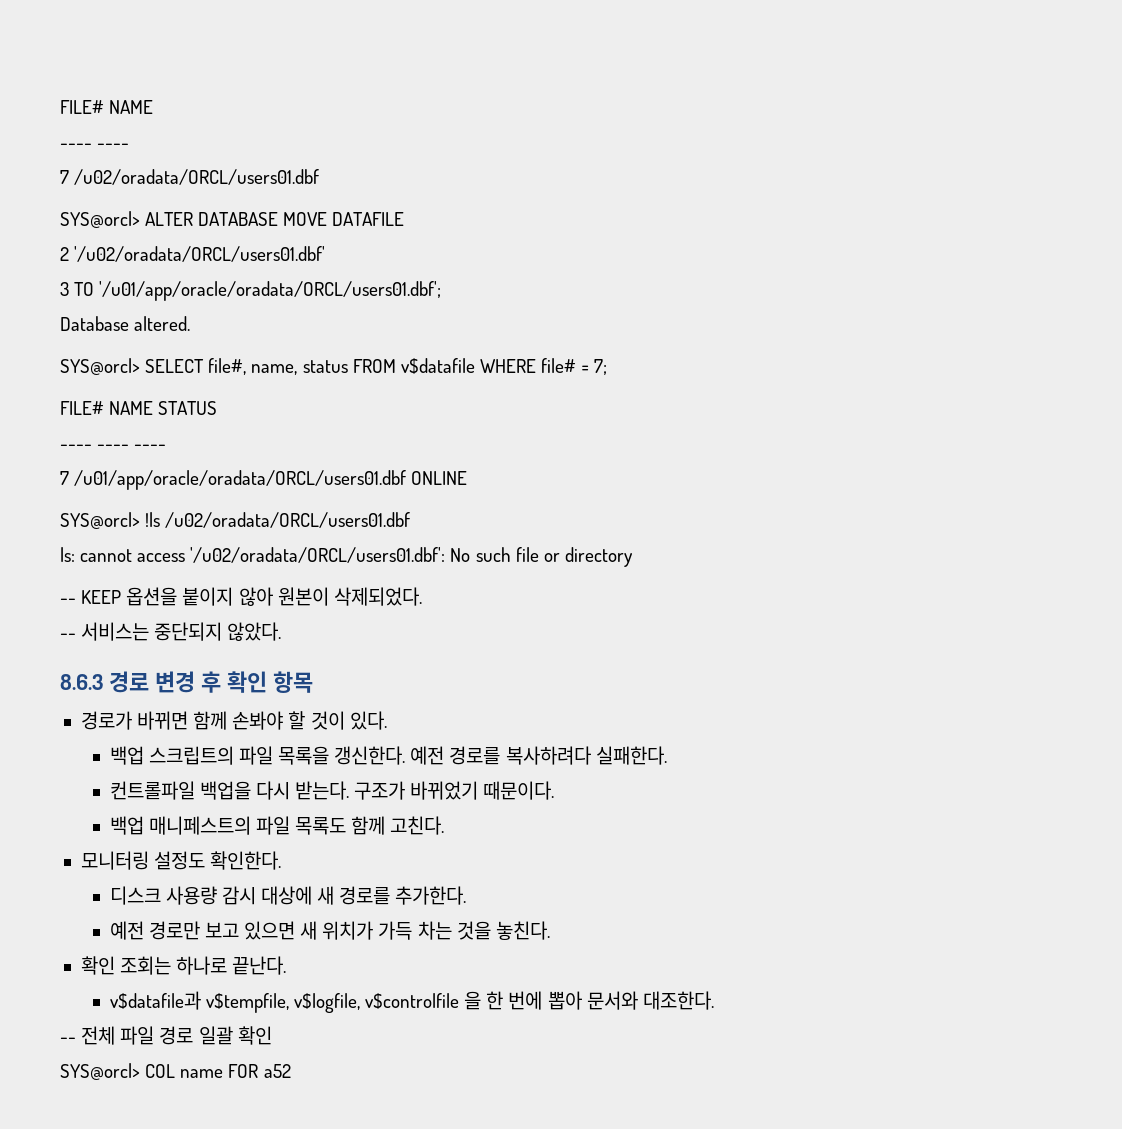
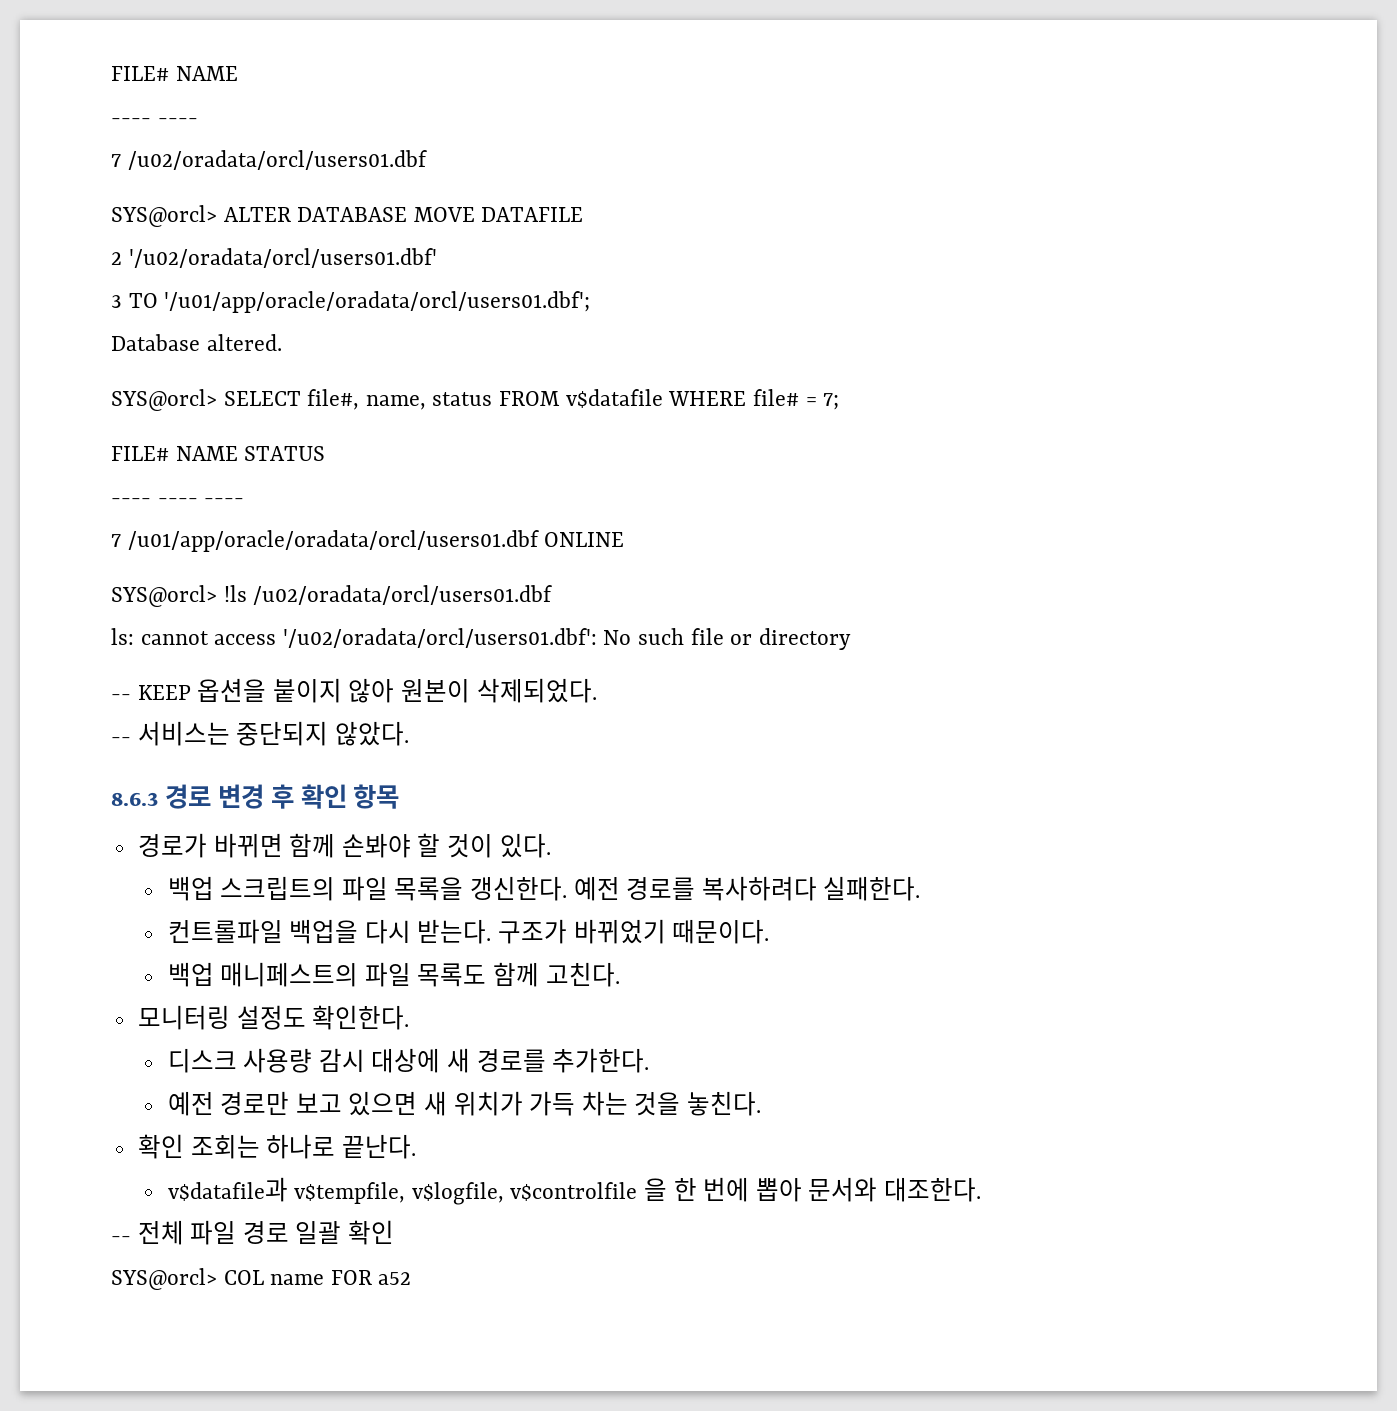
[74,169,320,185] /u02/oradata/ORCL/users01.dbf -> [127,150,427,170] /u02/oradata/orcl/users01.dbf
[74,246,326,262] '/u02/oradata/ORCL/users01.dbf' -> [128,248,437,268] '/u02/oradata/orcl/users01.dbf'
[99,281,442,301] '/u01/app/oracle/oradata/ORCL/users01.dbf'; -> [164,291,591,313] '/u01/app/oracle/oradata/orcl/users01.dbf';
[74,470,407,490] /u01/app/oracle/oradata/ORCL/users01.dbf -> [127,530,539,552] /u01/app/oracle/oradata/orcl/users01.dbf
[165,512,411,528] /u02/oradata/ORCL/users01.dbf -> [253,585,553,605] /u02/oradata/orcl/users01.dbf
[190,547,446,563] '/u02/oradata/ORCL/users01.dbf': -> [282,628,597,648] '/u02/oradata/orcl/users01.dbf':

